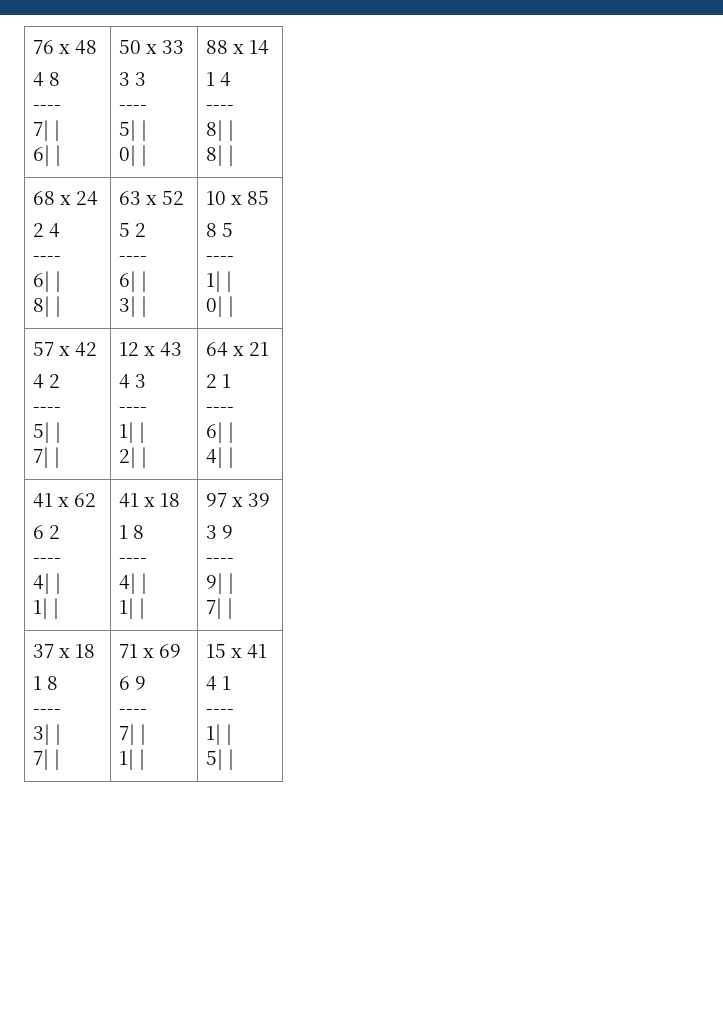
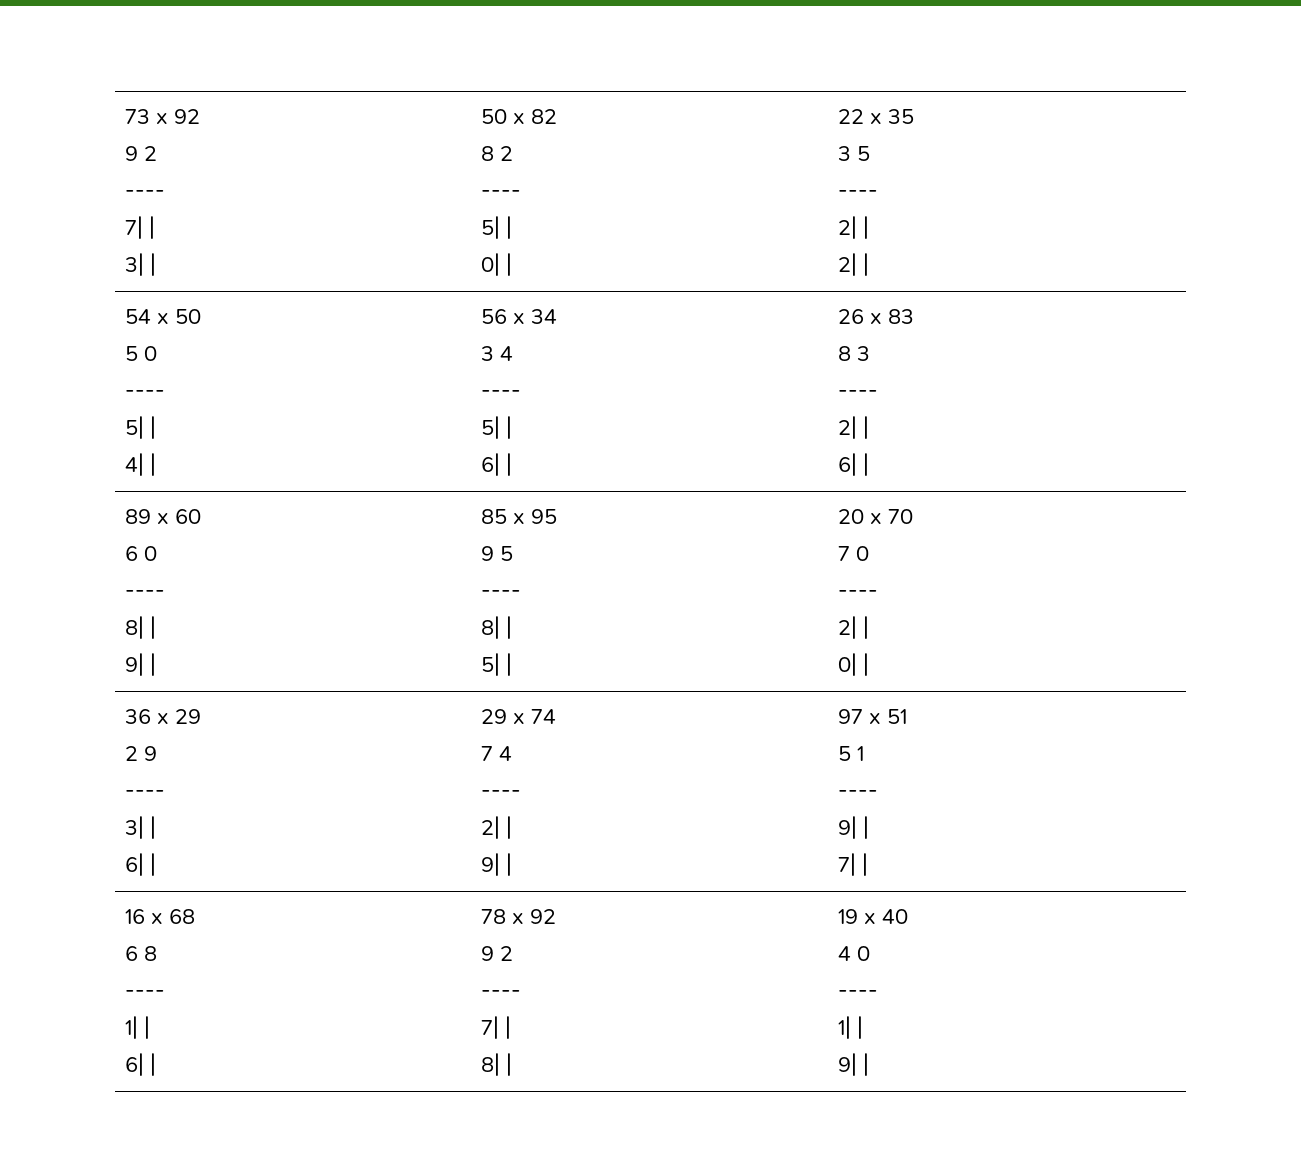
[32,40,97,55] [32,72,60,87] [32,105,61,111] [32,120,60,141] [32,145,50,166] 76 x 48 // 4 8 // ---- // 7| | // 6| -> [125,109,201,124] [125,146,158,161] [125,190,166,198] [125,216,156,239] [125,253,145,276] 73 x 92 // 9 2 // ---- // 7| | // 3|
[161,40,184,54] [118,72,146,86] 33 // 3 3 -> [531,109,558,124] [481,146,514,161] 82 // 8 2
[205,40,269,55] [205,72,231,87] [205,105,234,111] [205,120,234,141] [205,145,234,166] [32,191,98,206] [32,223,60,238] [32,256,61,262] [32,271,61,292] [32,296,61,317] [118,191,184,205] [118,223,146,237] [118,256,147,262] [118,271,147,292] [118,296,147,317] [205,191,269,205] [205,223,233,237] [205,256,234,262] [205,271,221,292] 88 x 14 // 1 4 // ---- // 8| | // 8| | // 68 x 24 // 2 4 // ---- // 6| | // 8| | | 63 x 52 // 5 2 // ---- // 6| | // 3| | | 10 x 85 // 8 5 // ---- // 1| -> [838,109,915,124] [838,146,871,161] [838,190,879,198] [838,216,870,239] [838,253,870,276] [125,309,202,324] [125,346,158,361] [125,390,166,398] [125,416,157,439] [125,453,157,476] [481,309,558,324] [481,346,514,361] [481,390,522,398] [481,416,513,439] [481,453,513,476] [838,309,915,324] [838,346,871,361] [838,390,879,398] [838,416,870,439] [838,453,870,476] [125,509,202,524] [125,546,158,561] [125,590,166,598] [125,616,157,639] [125,653,157,676] [481,509,558,524] [481,546,514,561] [481,590,522,598] [481,616,513,639] [481,653,513,676] [838,509,914,524] [838,546,870,561] [838,590,879,598] [838,616,858,639] 22 x 35 // 3 5 // ---- // 2| | // 2| | // 54 x 50 // 5 0 // ---- // 5| | // 4| | | 56 x 34 // 3 4 // ---- // 5| | // 6| | | 26 x 83 // 8 3 // ---- // 2| | // 6| | // 89 x 60 // 6 0 // ---- // 8| | // 9| | | 85 x 95 // 9 5 // ---- // 8| | // 5| | | 20 x 70 // 7 0 // ---- // 2|
[32,342,97,357] [32,374,60,389] [32,407,61,413] [32,422,61,443] [32,447,60,468] [118,342,182,357] [118,374,146,389] [118,407,147,413] [118,422,145,443] [118,447,147,468] [205,342,269,357] [205,374,231,388] [205,407,234,413] [205,422,234,443] [205,447,234,468] [32,493,96,508] [32,525,60,539] [32,558,61,564] [32,573,61,594] [32,598,59,619] [118,493,180,508] [118,525,144,539] [118,558,147,564] [118,573,147,594] [118,598,134,619] 57 x 42 // 4 2 // ---- // 5| | // 7| | | 12 x 43 // 4 3 // ---- // 1| | // 2| | | 64 x 21 // 2 1 // ---- // 6| | // 4| | // 41 x 62 // 6 2 // ---- // 4| | // 1| | | 41 x 18 // 1 8 // ---- // 4| | // 1| -> [125,709,202,724] [125,746,158,761] [125,790,166,798] [125,816,157,839] [125,853,157,876] [481,709,557,724] [481,746,513,761] [481,790,522,798] [481,816,513,839] [481,853,501,876] 36 x 29 // 2 9 // ---- // 3| | // 6| | | 29 x 74 // 7 4 // ---- // 2| | // 9|
[247,493,270,507] [205,525,233,539] 39 // 3 9 -> [887,709,908,724] [838,746,865,761] 51 // 5 1
[32,644,95,658] [32,676,58,690] [32,709,61,715] [32,724,61,745] [32,749,60,770] [118,644,181,658] [118,676,146,690] [118,709,147,715] [118,724,146,745] [118,749,145,770] [205,644,267,659] [205,676,231,691] [205,709,234,715] [205,724,232,745] [205,749,223,770] 37 x 18 // 1 8 // ---- // 3| | // 7| | | 71 x 69 // 6 9 // ---- // 7| | // 1| | | 15 x 41 // 4 1 // ---- // 1| | // 5| -> [125,909,196,924] [125,946,158,961] [125,990,166,998] [125,1016,151,1039] [125,1053,157,1076] [481,909,557,924] [481,946,514,961] [481,990,522,998] [481,1016,512,1039] [481,1053,513,1076] [838,909,909,924] [838,946,871,961] [838,990,879,998] [838,1016,864,1039] [838,1053,858,1076] 16 x 68 // 6 8 // ---- // 1| | // 6| | | 78 x 92 // 9 2 // ---- // 7| | // 8| | | 19 x 40 // 4 0 // ---- // 1| | // 9|

